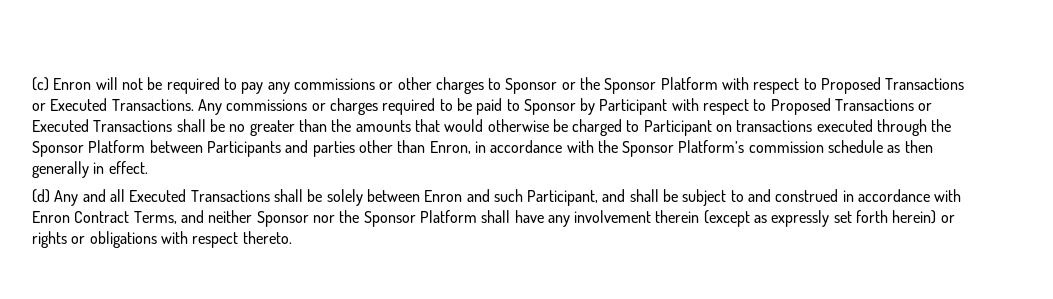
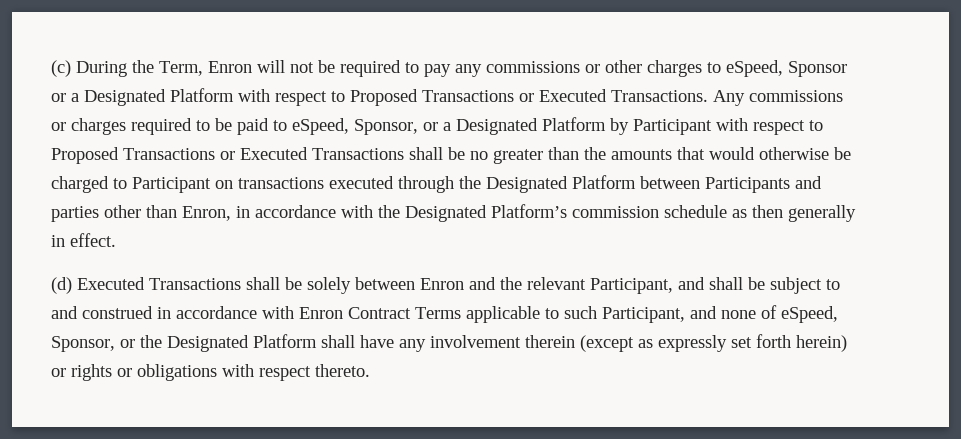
(49, 84) none -> [76,60,203,77] During the Term,
(502, 84) none -> [726,60,783,77] eSpeed,
[580,77,657,94] the Sponsor -> [71,89,166,106] a Designated
[523,99,576,115] Sponsor -> [292,117,606,135] eSpeed, Sponsor, or a Designated Platform
[32,141,84,157] Sponsor -> [486,176,568,193] Designated
[622,141,675,157] Sponsor -> [405,205,487,222] Designated
[54,189,125,206] Any and all -> (72, 285) none
[493,189,523,202] such -> [500,277,586,290] the relevant
[133,210,416,227] Terms, and neither Sponsor nor the Sponsor -> [415,305,838,323] [51,335,249,352] Terms applicable to such Participant, and none of eSpeed, Sponsor, or the Designated

